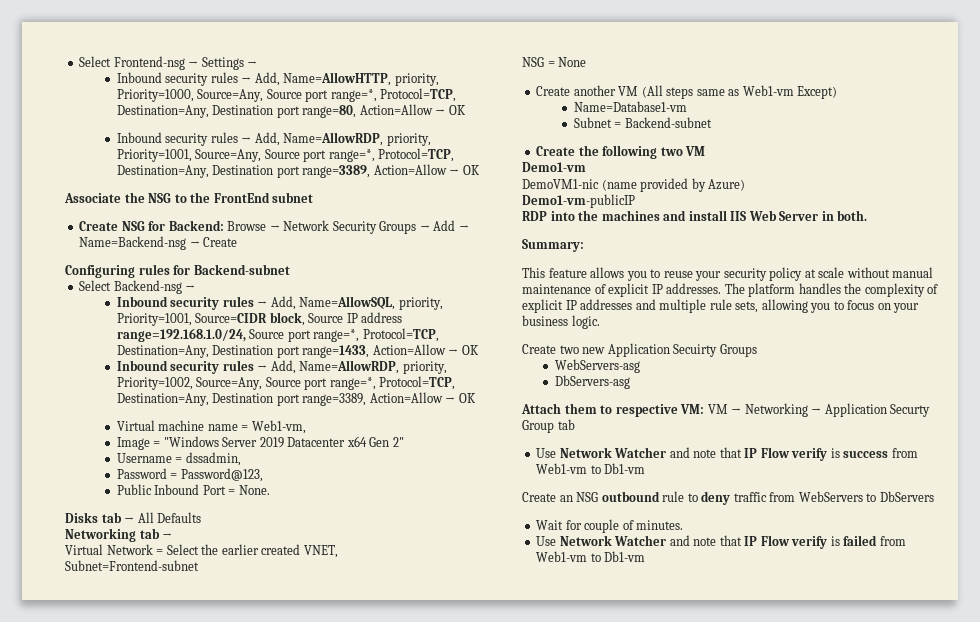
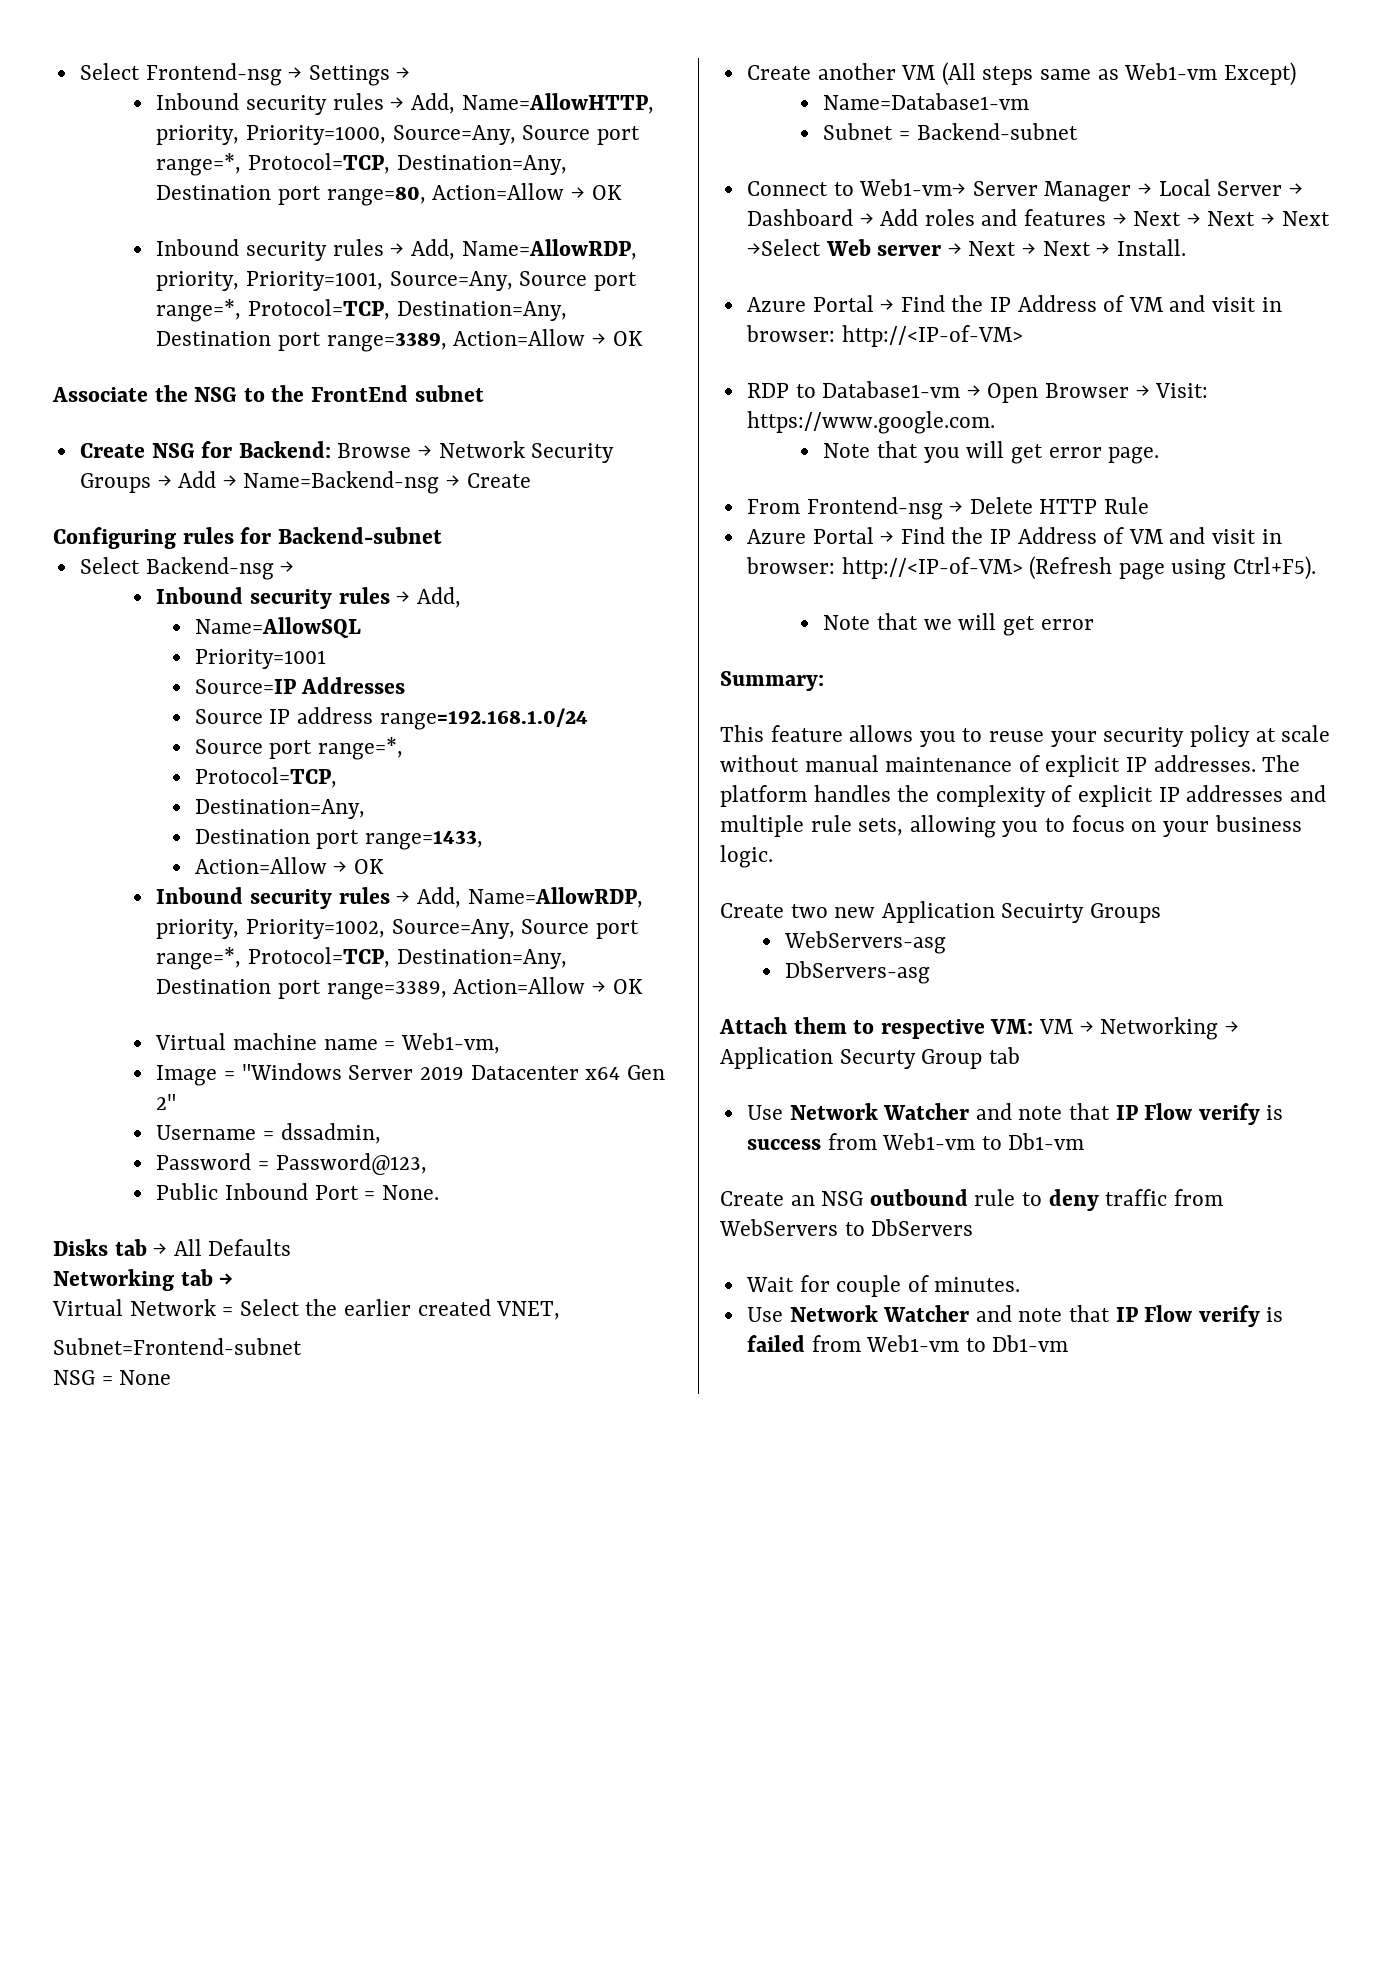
[299,296,443,310] [116,312,305,326] Name=AllowSQL, priority, Priority=1001, Source=CIDR block, -> [194,617,361,638] [194,649,326,669] [194,677,406,694] // Name=AllowSQL // Priority=1001 // Source=IP Addresses //
[116,328,439,342] [116,345,209,358] range=192.168.1.0/24, Source port range=*, Protocol=TCP, Destination=Any, -> [379,708,588,730] [194,737,403,760] [194,767,337,788] [194,799,365,819] range=192.168.1.0/24 // Source port range=*, // Protocol=TCP, // Destination=Any, //
(370, 351) none -> (483, 840) //
[536,145,706,159] [522,162,586,172] [522,178,746,192] [522,194,635,208] [522,210,868,221] Create the following two VM // Demo1-vm // DemoVM1-nic (name provided by Azure) // Demo1-vm-publicIP // RDP into the machines and install IIS Web Server in both. -> [746,179,1303,202] [746,209,1330,226] [746,239,1186,256] [746,295,1282,312] [745,325,1023,347] [746,381,1209,403] [746,411,995,434] [823,441,1160,464] [746,497,1150,520] [746,527,1282,544] [745,556,1317,580] [823,613,1094,636] Connect to Web1-vm→ Server Manager → Local Server → Dashboard → Add roles and features → Next → Next → Next →Select Web server → Next → Next → Install. // Azure Portal → Find the IP Address of VM and visit in browser: http://<IP-of-VM> // RDP to Database1-vm → Open Browser → Visit: https://www.google.com. // Note that you will get error page. // From Frontend-nsg → Delete HTTP Rule // Azure Portal → Find the IP Address of VM and visit in browser: http://<IP-of-VM> (Refresh page using Ctrl+F5). // Note that we will get error

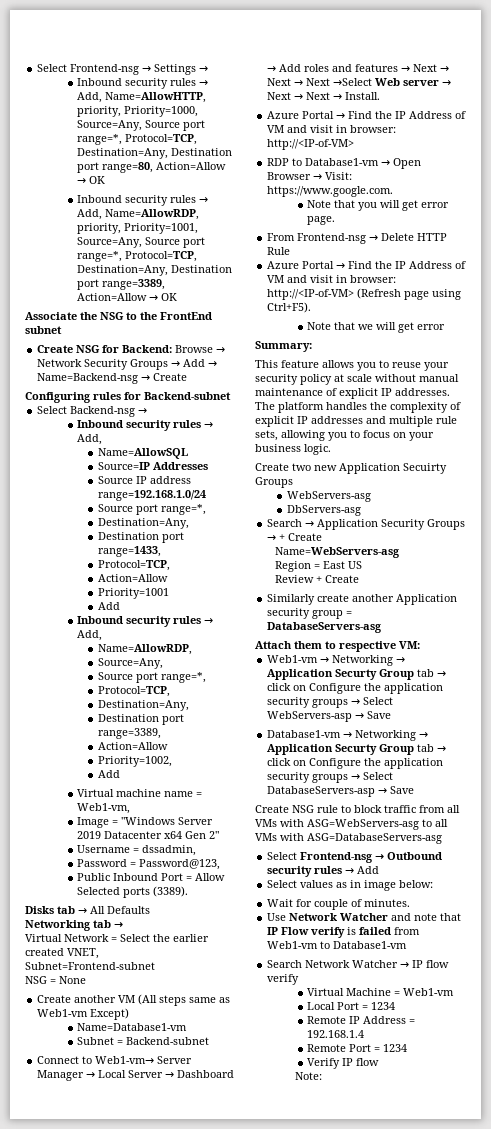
[194,649,326,669] // Priority=1001 -> (188, 453) none
(403, 748) none -> [97,518,189,529] [97,532,184,543] [97,546,161,557] [97,560,170,571] [97,574,168,582] [97,588,169,599] [97,602,120,610] [77,616,214,627] [77,630,103,641] [97,644,192,655] [97,658,163,669] [97,672,206,683] // Destination=Any, // Destination port range=1433, // Protocol=TCP, // Action=Allow // Priority=1001 // Add // Inbound security rules → Add, // Name=AllowRDP, // Source=Any, // Source port range=*,
[364,830,483,850] [194,857,384,874] [156,887,643,909] [156,919,639,939] [156,947,567,970] [156,977,643,1000] range=1433, // Action=Allow → OK // Inbound security rules → Add, Name=AllowRDP, priority, Priority=1002, Source=Any, Source port range=*, Protocol=TCP, Destination=Any, Destination port range=3389, Action=Allow → OK -> [97,728,161,739] [97,742,168,750] [97,756,172,767] [97,770,120,778] range=3389, // Action=Allow // Priority=1002, // Add
[381,1185,439,1200] None. -> [195,873,226,881] [77,886,189,898] Allow Selected ports (3389).
(931, 972) none -> [267,519,466,530] [267,533,323,541] [275,547,401,558] [275,561,363,572] [275,575,360,583] [267,594,458,605] [267,608,353,619] [267,622,383,633] // Search → Application Security Groups → + Create // Name=WebServers-asg // Region = East US // Review + Create // Similarly create another Application security group = DatabaseServers-asg
[1039,1017,1239,1040] [720,1047,1020,1069] [746,1103,1284,1125] [746,1133,1085,1150] [720,1189,968,1206] VM → Networking → Application Securty Group tab // Use Network Watcher and note that IP Flow verify is success from Web1-vm to Db1-vm // Create an NSG outbound -> [267,655,406,666] [267,669,447,680] [267,683,444,694] [267,697,394,708] [267,711,392,722] [267,730,429,741] [267,744,447,755] [267,758,444,769] [267,772,394,783] [267,786,415,797] [255,805,314,813] // Web1-vm → Networking → Application Securty Group tab → click on Configure the application security groups → Select WebServers-asp → Save // Database1-vm → Networking → Application Securty Group tab → click on Configure the application security groups → Select DatabaseServers-asp → Save // Create NSG
[1048,1189,1099,1211] deny -> [354,805,382,813] block
[719,1219,974,1236] WebServers to DbServers -> [447,805,460,813] [255,819,448,830] [255,833,442,844] [267,852,443,863] [267,866,380,877] [267,880,434,891] all VMs with ASG=WebServers-asg to all VMs with ASG=DatabaseServers-asg // Select Frontend-nsg → Outbound security rules → Add // Select values as in image below:
[992,1335,1069,1352] Db1-vm -> [333,941,408,949] [267,960,450,968] [267,974,300,985] [307,988,455,996] [307,1002,396,1010] [307,1016,416,1024] [307,1030,365,1038] [307,1044,408,1052] [307,1058,380,1069] [295,1072,323,1080] Database1-vm // Search Network Watcher → IP flow verify // Virtual Machine = Web1-vm // Local Port = 1234 // Remote IP Address = 192.168.1.4 // Remote Port = 1234 // Verify IP flow // Note:

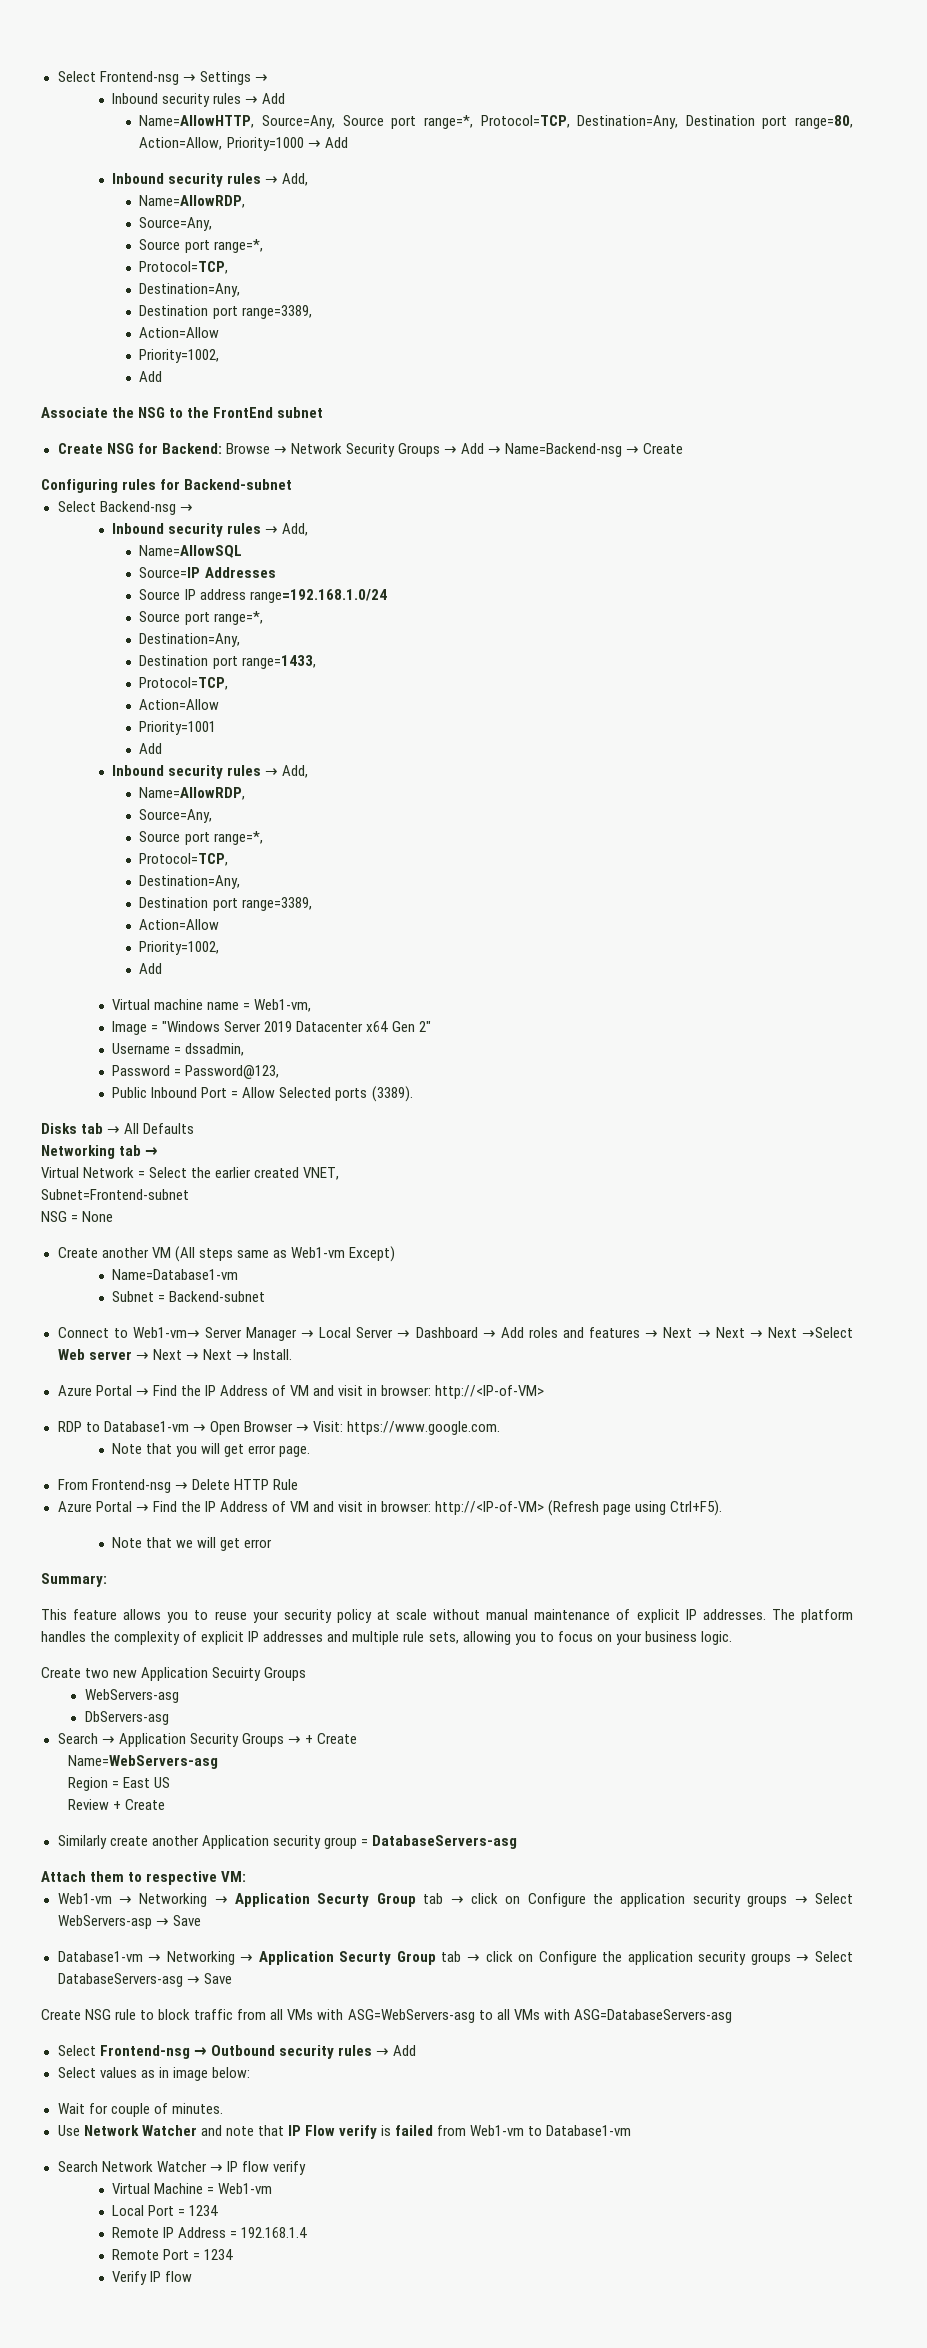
[77,92,207,103] [77,106,199,117] Add, Name=AllowHTTP, priority, Priority=1000, -> [262,93,286,104] [139,115,255,128] Add // Name=AllowHTTP,
[156,162,227,170] [77,176,106,184] [77,195,209,206] [77,209,200,220] [77,223,199,234] [77,237,206,248] [77,251,198,262] [77,265,233,276] [77,279,166,290] [77,293,178,301] Action=Allow → OK // Inbound security rules → Add, Name=AllowRDP, priority, Priority=1001, Source=Any, Source port range=*, Protocol=TCP, Destination=Any, Destination port range=3389, Action=Allow → OK -> [139,137,348,151] [112,173,309,187] [139,195,246,208] [139,217,213,231] [139,239,263,253] [139,261,229,274] [139,283,241,297] [139,305,312,319] [139,327,220,338] [139,349,220,363] [139,371,163,382] Action=Allow, Priority=1000 → Add // Inbound security rules → Add, // Name=AllowRDP, // Source=Any, // Source port range=*, // Protocol=TCP, // Destination=Any, // Destination port range=3389, // Action=Allow // Priority=1002, // Add
[267,786,376,797] DatabaseServers-asp -> [57,1973,183,1987] DatabaseServers-asg
[295,1072,323,1080] // Note: -> (193, 2276) none

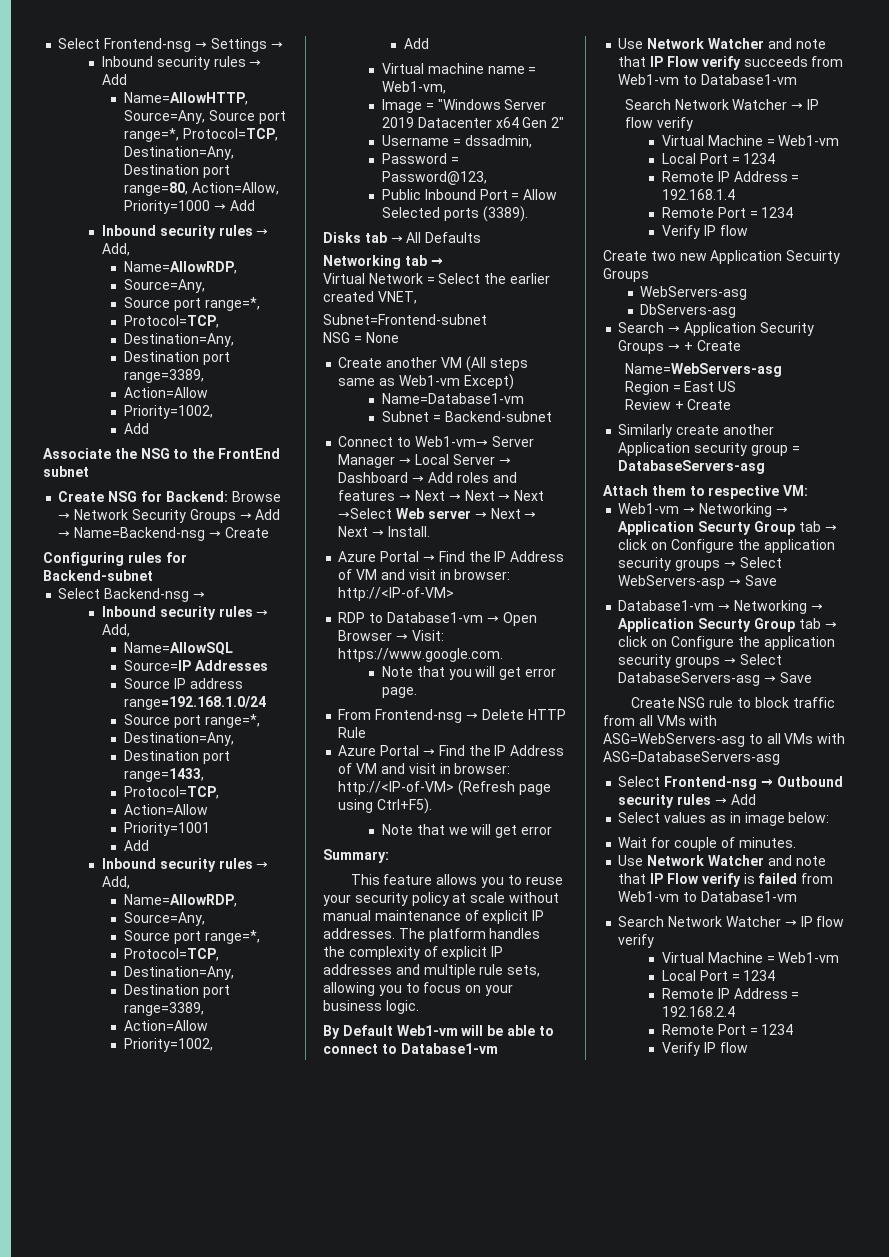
(732, 1638) none -> [323,1025,554,1039] [323,1043,498,1054] [618,38,826,49] [618,56,844,70] [618,74,797,85] [624,99,819,110] [624,117,693,131] [662,135,840,146] [662,153,776,164] [662,171,800,182] [662,189,736,200] [662,207,794,218] [662,225,748,239] // By Default Web1-vm will be able to connect to Database1-vm // Use Network Watcher and note that IP Flow verify succeeds from Web1-vm to Database1-vm // Search Network Watcher → IP flow verify // Virtual Machine = Web1-vm // Local Port = 1234 // Remote IP Address = 192.168.1.4 // Remote Port = 1234 // Verify IP flow
[241,2227,308,2238] 192.168.1.4 -> [662,1006,736,1017] 192.168.2.4

